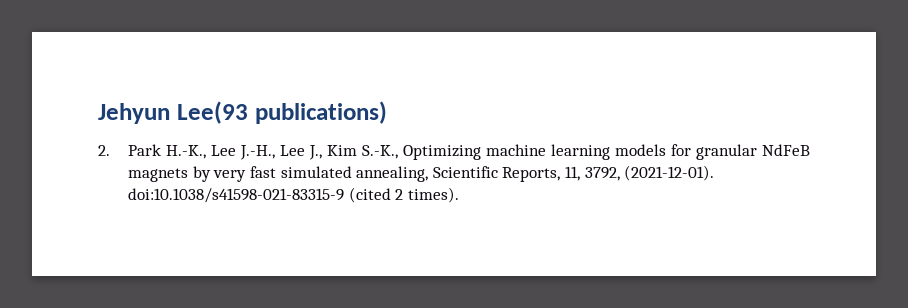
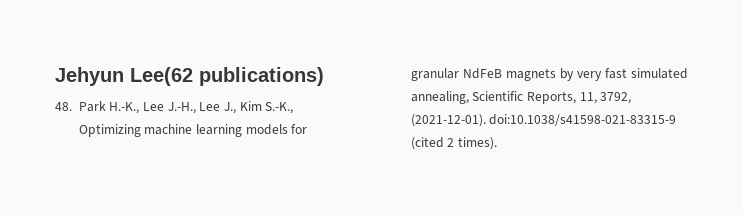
[176,101,248,124] Lee(93 -> [130,67,193,86] Lee(62
[98,145,110,156] 2. -> [55,102,72,111] 48.

